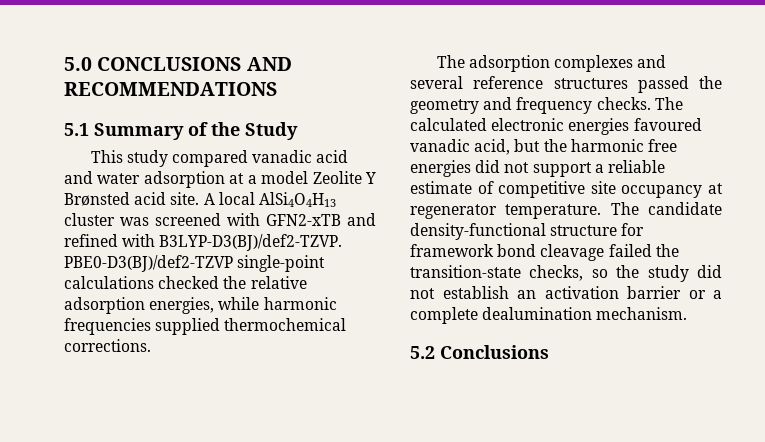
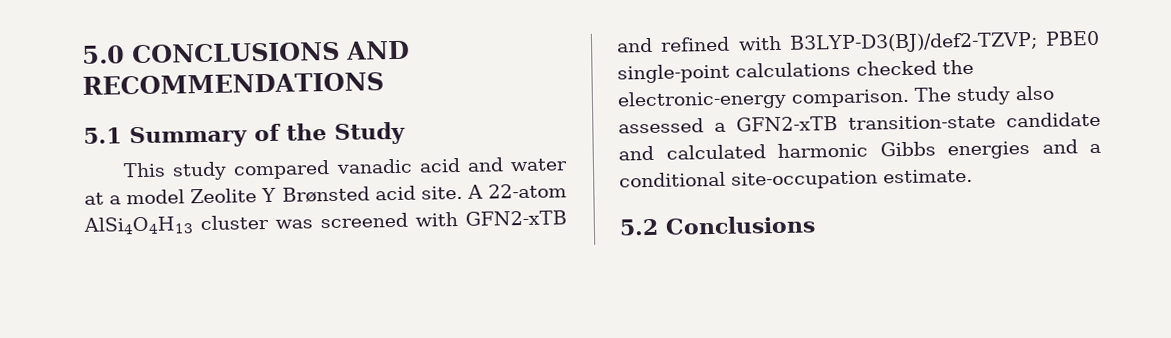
[143,171,225,188] adsorption -> (568, 165) none
[218,192,255,205] local -> [487,183,567,199] 22-atom
[159,234,343,251] [64,255,233,272] B3LYP-D3(BJ)/def2-TZVP. PBE0-D3(BJ)/def2-TZVP -> [788,30,1100,54] B3LYP-D3(BJ)/def2-TZVP; PBE0
[250,276,307,289] [64,297,337,314] [64,318,347,335] [64,339,151,352] [436,55,667,72] [410,76,722,93] [410,97,683,114] [410,118,702,135] [410,139,677,155] [410,160,665,177] [410,181,723,198] [410,202,722,219] [410,223,645,240] [410,244,679,261] [410,265,722,282] [410,286,722,299] [410,307,688,324] relative adsorption energies, while harmonic frequencies supplied thermochemical corrections. // The adsorption complexes and several reference structures passed the geometry and frequency checks. The calculated electronic energies favoured vanadic acid, but the harmonic free energies did not support a reliable estimate of competitive site occupancy at regenerator temperature. The candidate density-functional structure for framework bond cleavage failed the transition-state checks, so the study did not establish an activation barrier or a complete dealumination mechanism. -> [617,85,1054,111] [618,111,1101,134] [618,139,1101,161] [619,168,973,190] electronic-energy comparison. The study also assessed a GFN2-xTB transition-state candidate and calculated harmonic Gibbs energies and a conditional site-occupation estimate.

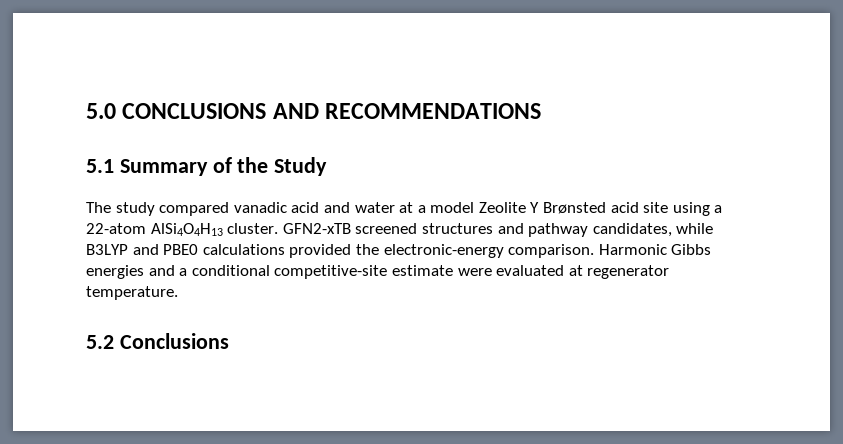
[123,162,167,178] This -> [86,202,111,213] The
[420,183,567,200] [83,210,567,235] [616,30,1100,54] [617,59,974,84] [617,85,1054,111] [618,111,1101,134] [618,142,868,161] site. A 22-atom AlSi4O4H13 cluster was screened with GFN2-xTB and refined with B3LYP-D3(BJ)/def2-TZVP; PBE0 single-point calculations checked the electronic-energy comparison. The study also assessed a GFN2-xTB transition-state candidate and calculated harmonic -> [643,202,723,216] [86,223,714,237] [86,244,667,258] site using a 22-atom AlSi4O4H13 cluster. GFN2-xTB screened structures and pathway candidates, while B3LYP and PBE0 calculations provided the electronic-energy comparison. Harmonic
[731,168,973,190] site-occupation estimate. -> [274,265,670,279] [86,286,178,300] competitive-site estimate were evaluated at regenerator temperature.

